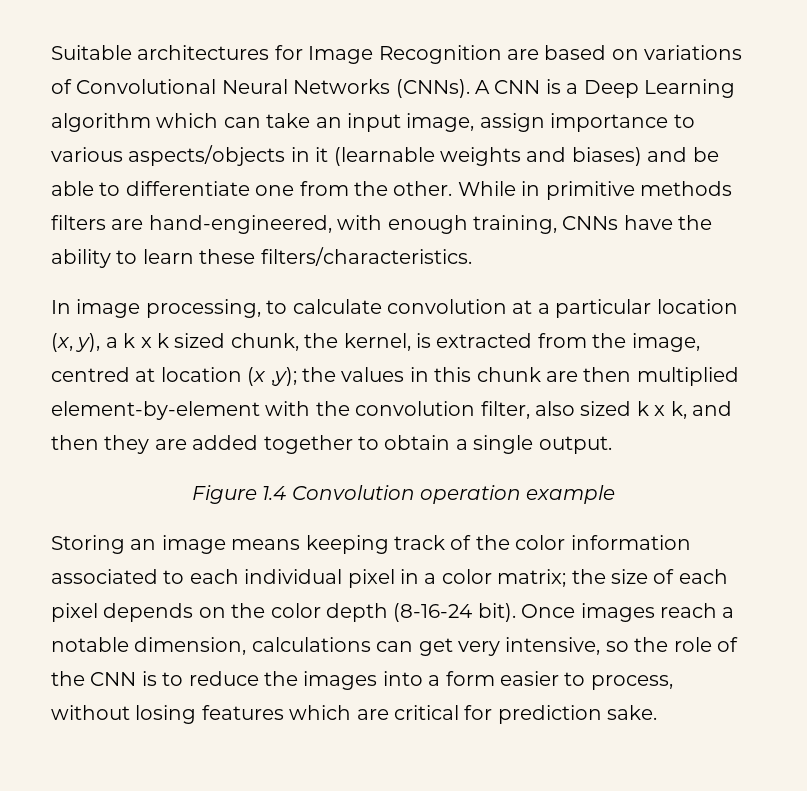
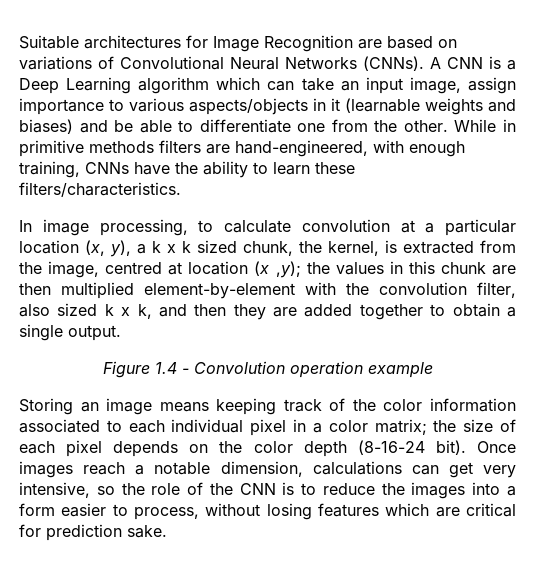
(287, 493) none -> [181,368,189,374] -

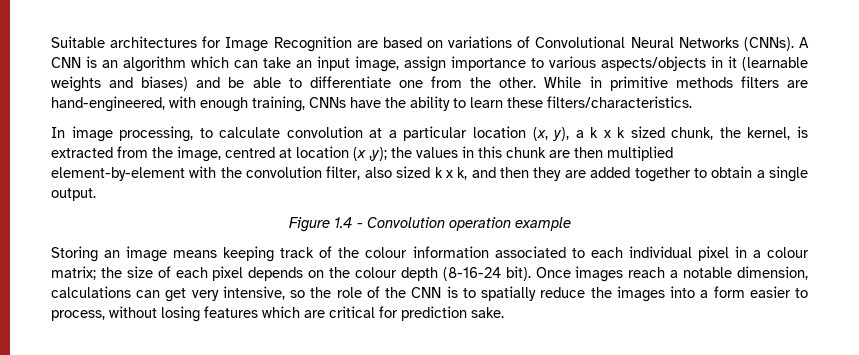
[507,60,516,70] [19,77,132,94] a Deep Learning -> [102,60,118,68] an
[383,399,423,411] color -> [365,247,408,258] colour
[328,420,368,432] color -> [766,247,809,258] colour
[253,441,293,453] color -> [355,267,398,278] colour
(317, 489) none -> [481,286,537,301] spatially

